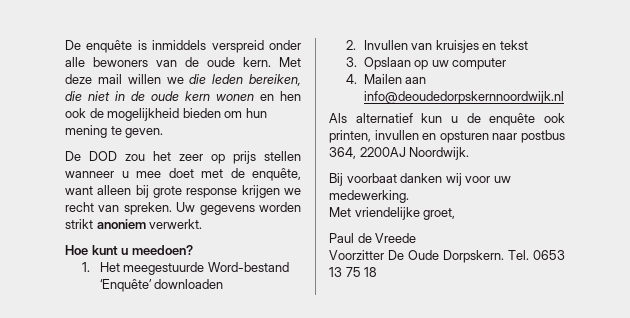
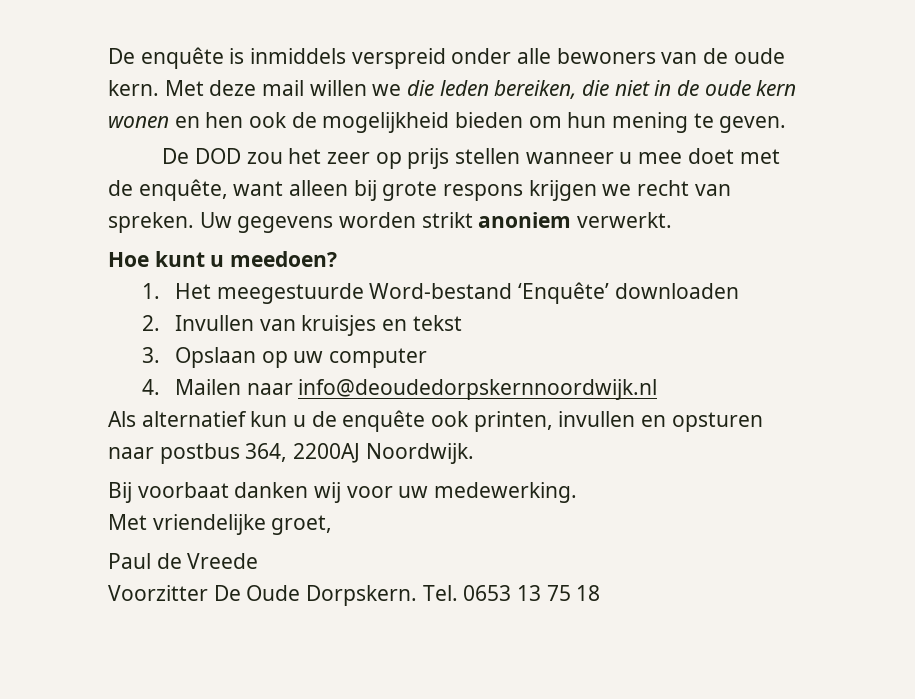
[186,188,238,198] response -> [443,184,524,201] respons
[405,77,427,84] aan -> [246,383,293,395] naar

